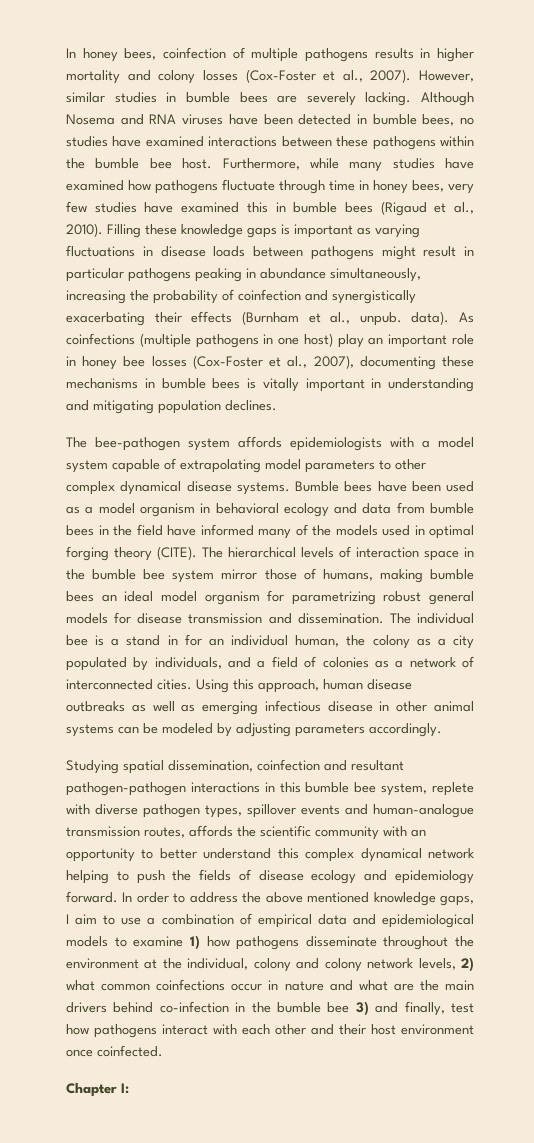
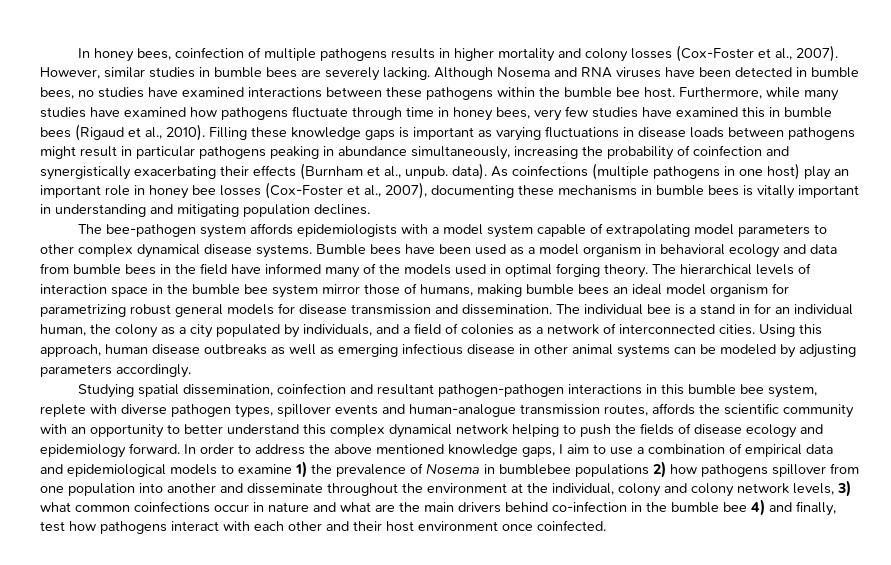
[114,546,197,561] theory (CITE). -> [604,264,648,278] theory.
[206,936,300,950] how pathogens -> [311,461,859,478] [40,483,243,496] the prevalence of Nosema in bumblebee populations 2) how pathogens spillover from one population into another and
[461,957,475,972] 2) -> [837,480,851,497] 3)
[355,1001,369,1016] 3) -> [751,499,765,516] 4)
[66,1083,129,1097] // Chapter I: -> (606, 525) none

